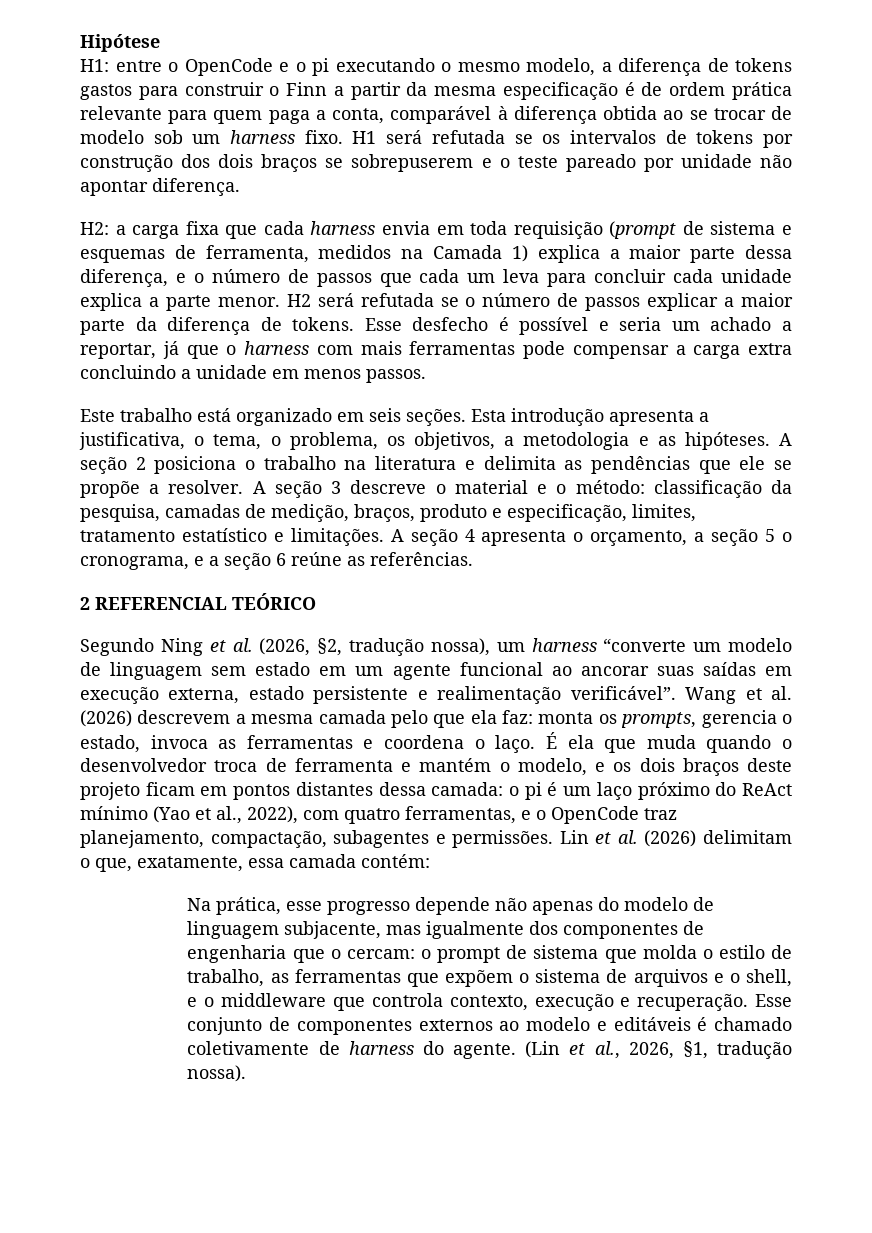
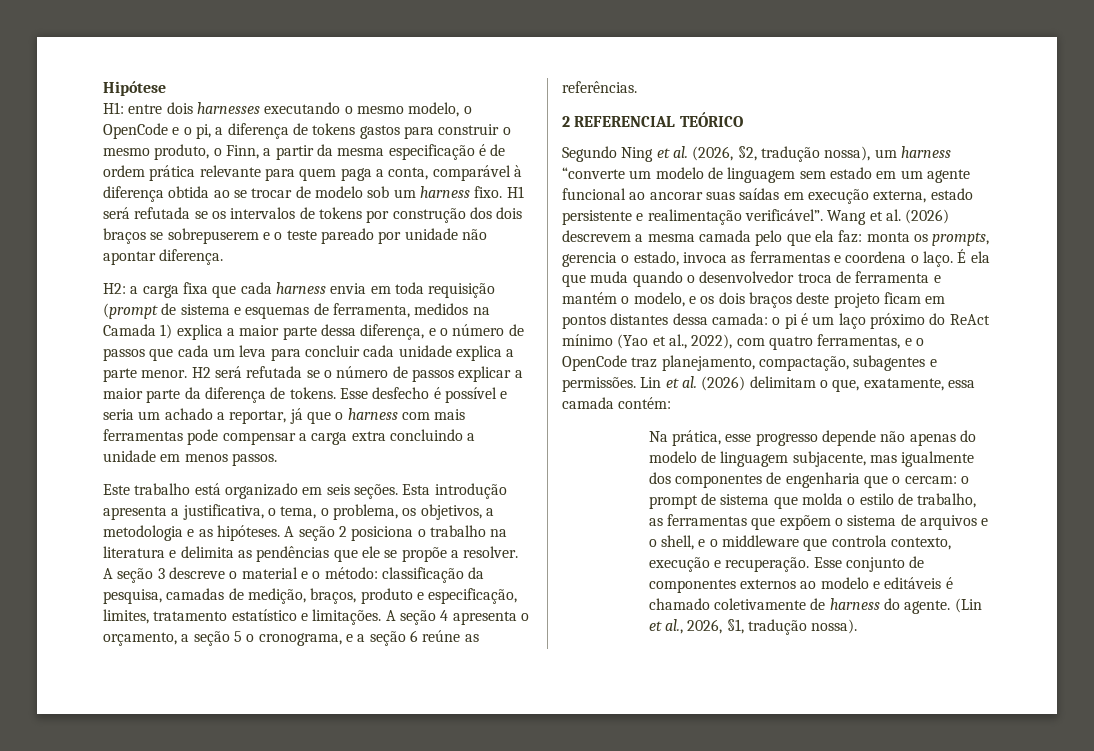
[168,58,595,76] o OpenCode e o pi executando o mesmo modelo, -> [166,102,472,117] [103,123,211,139] dois harnesses executando o mesmo modelo, o OpenCode e o pi,
[286,82,328,96] Finn -> [103,144,259,160] mesmo produto, o Finn,

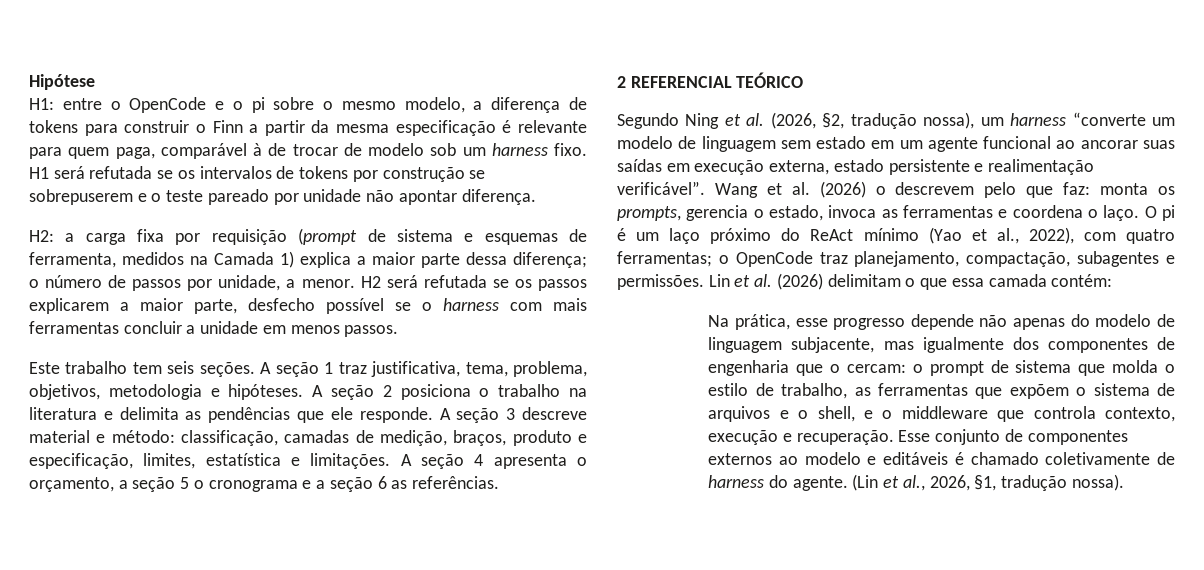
[166,102,472,117] [103,123,211,139] dois harnesses executando o mesmo modelo, o OpenCode e o pi, -> [110,97,465,113] o OpenCode e o pi sobre o mesmo modelo,
[359,125,400,139] gastos -> (78, 126) none
[103,144,259,160] mesmo produto, o Finn, -> [212,120,243,133] Finn
[490,144,506,156] [103,165,522,181] [103,186,247,202] de ordem prática relevante para quem paga a conta, comparável à diferença obtida ao se -> [517,120,587,133] [29,143,287,159] relevante para quem paga, comparável à de
[469,207,523,219] [103,228,146,244] dos dois braços -> (465, 174) none
[212,282,424,298] que cada harness envia em toda -> [175,233,201,245] por
[360,324,524,340] [103,345,515,361] [103,368,137,382] diferença, e o número de passos que cada um leva para concluir cada unidade explica a parte -> [513,252,587,268] [29,275,296,291] diferença; o número de passos por unidade, a
[323,366,523,382] [103,387,508,403] [103,408,331,424] o número de passos explicar a maior parte da diferença de tokens. Esse desfecho é possível e seria um achado a reportar, já que -> [514,279,588,291] [29,298,411,314] os passos explicarem a maior parte, desfecho possível se
[187,429,463,445] pode compensar a carga extra concluindo -> [123,321,182,334] concluir
[194,483,507,499] [103,504,494,520] está organizado em seis seções. Esta introdução apresenta a justificativa, o tema, o problema, os objetivos, a -> [132,361,587,377] [29,384,100,400] tem seis seções. A seção 1 traz justificativa, tema, problema, objetivos,
[198,529,213,537] as -> (220, 392) none
[384,546,519,562] se propõe a resolver. -> [359,407,433,423] responde.
[229,571,238,579] o -> (587, 413) none
[312,567,485,583] [103,589,162,604] o método: classificação da pesquisa, -> [111,430,278,446] método: classificação,
[153,609,297,621] tratamento estatístico -> [205,453,281,466] estatística
[258,633,342,646] cronograma, -> [208,480,298,492] cronograma
[422,630,461,642] reúne -> (387, 482) none
[562,230,751,242] descrevem a mesma camada -> [875,182,975,195] o descrevem
[814,230,834,242] ela -> (1054, 192) none
[957,249,990,263] [562,271,941,287] [562,292,946,308] [562,313,781,329] É ela que muda quando o desenvolvedor troca de ferramenta e mantém o modelo, e os dois braços deste projeto ficam em pontos distantes dessa camada: o -> [1144,206,1157,218] O
[817,334,912,349] ferramentas, e -> [617,251,712,267] ferramentas;
[832,378,944,392] que, exatamente, -> [920,278,948,290] que

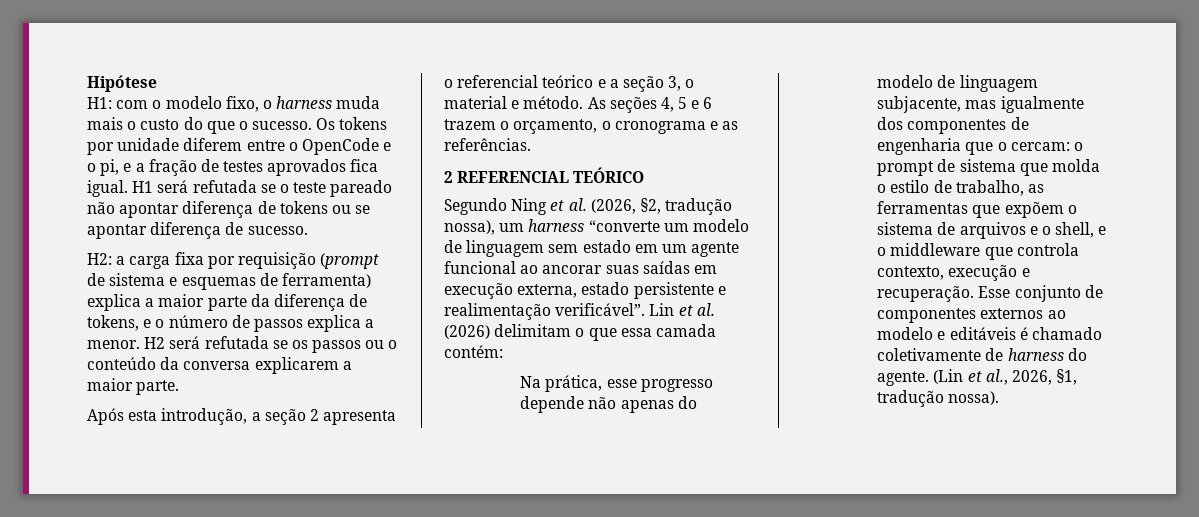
(54, 104) none -> [116,96,381,112] [87,117,388,134] [87,138,243,155] com o modelo fixo, o harness muda mais o custo do que o sucesso. Os tokens por unidade diferem
[251,97,587,113] [29,120,587,136] [29,143,587,159] [29,166,486,182] [29,189,536,205] pi sobre o mesmo modelo, a diferença de tokens para construir o Finn a partir da mesma especificação é relevante para quem paga, comparável à de trocar de modelo sob um harness fixo. H1 será refutada se os intervalos de tokens por construção se sobrepuserem e o teste pareado por unidade não apontar diferença. -> [100,159,379,176] [87,180,393,197] [87,201,371,218] [87,222,308,239] pi, e a fração de testes aprovados fica igual. H1 será refutada se o teste pareado não apontar diferença de tokens ou se apontar diferença de sucesso.
[29,251,587,268] ferramenta, medidos na Camada 1) explica a maior parte dessa diferença; -> [281,273,371,288] [87,294,368,311] [87,315,152,331] ferramenta) explica a maior parte da diferença de tokens, e
[187,275,281,291] por unidade, -> [307,315,362,332] explica
[29,298,587,314] [29,321,399,337] [29,361,587,377] [29,384,587,400] [29,407,587,423] [29,430,587,446] [29,453,587,469] [29,476,387,492] explicarem a maior parte, desfecho possível se o harness com mais ferramentas concluir a unidade em menos passos. // Este trabalho tem seis seções. A seção 1 traz justificativa, tema, problema, objetivos, metodologia e hipóteses. A seção 2 posiciona o trabalho na literatura e delimita as pendências que ele responde. A seção 3 descreve material e método: classificação, camadas de medição, braços, produto e especificação, limites, estatística e limitações. A seção 4 apresenta o orçamento, a seção 5 o cronograma e a seção 6 -> [365,340,398,349] [87,357,352,374] [87,378,180,395] [87,408,397,425] [444,75,695,92] [444,96,713,113] [444,119,718,134] ou o conteúdo da conversa explicarem a maior parte. // Após esta introdução, a seção 2 apresenta o referencial teórico e a seção 3, o material e método. As seções 4, 5 e 6 trazem o orçamento, o cronograma e
[714,181,1175,198] [617,205,1175,221] [617,227,1175,244] [617,251,1175,267] [617,274,704,290] Wang et al. (2026) o descrevem pelo que faz: monta os prompts, gerencia o estado, invoca as ferramentas e coordena o laço. O pi é um laço próximo do ReAct mínimo (Yao et al., 2022), com quatro ferramentas; o OpenCode traz planejamento, compactação, subagentes e permissões. -> (646, 309) none

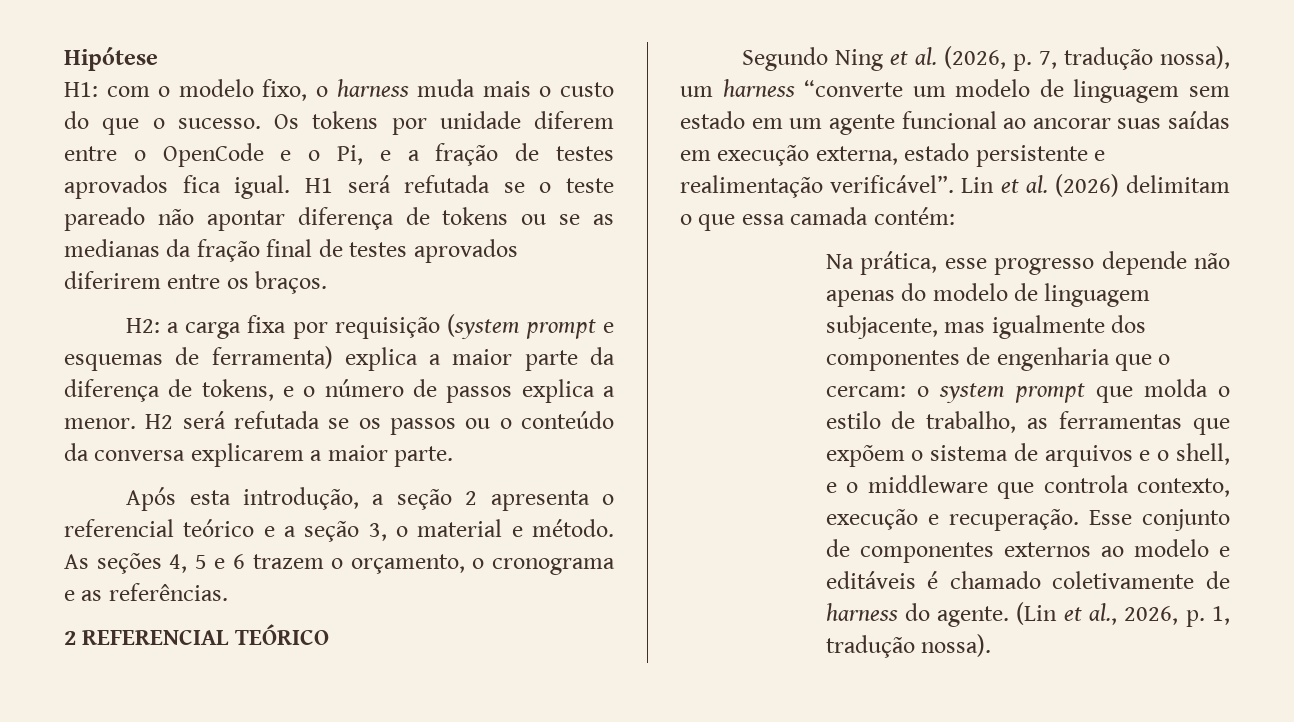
[100,159,120,176] pi, -> [337,145,363,165] Pi,
[87,222,308,239] apontar diferença de sucesso. -> [593,214,614,225] [64,239,518,263] [64,271,328,294] as medianas da fração final de testes aprovados diferirem entre os braços.
[320,253,380,269] [87,273,166,286] (prompt de sistema -> [446,314,596,339] (system prompt
[639,198,661,214] §2, -> [1013,51,1058,71] p. 7,
[877,159,1016,176] prompt de sistema -> [938,383,1085,403] system prompt
[1056,369,1078,385] §1, -> [1185,606,1230,627] p. 1,

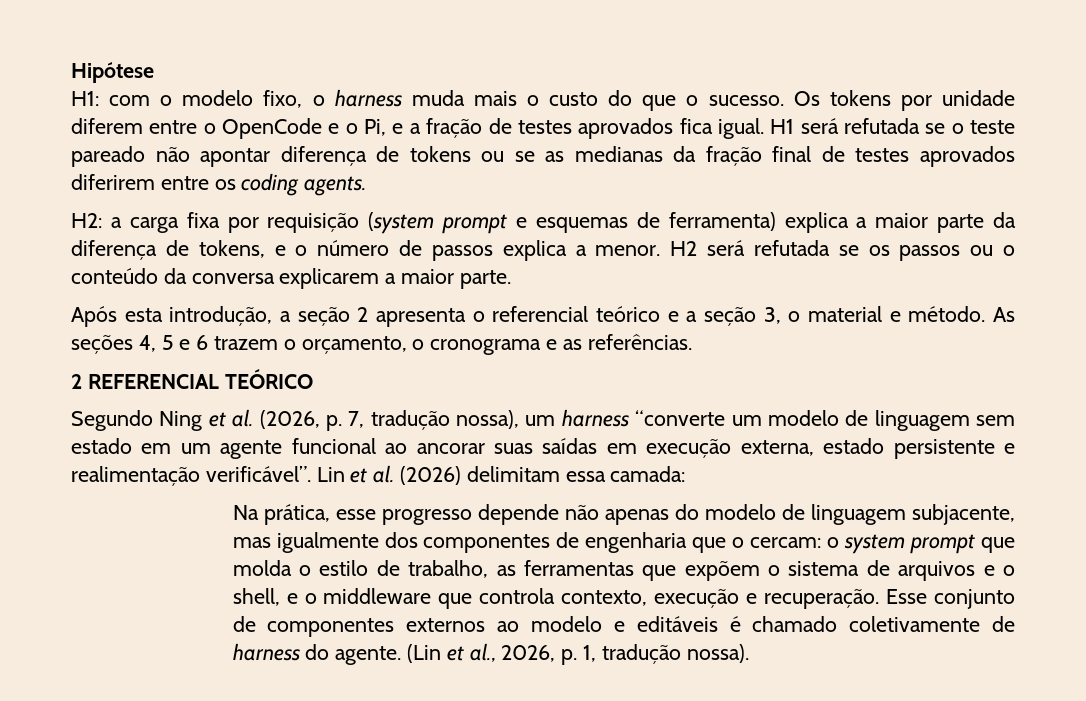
[255,271,328,294] braços. -> [241,173,367,196] coding agents.
[680,207,955,231] o que essa camada contém: -> [565,466,686,482] essa camada:

